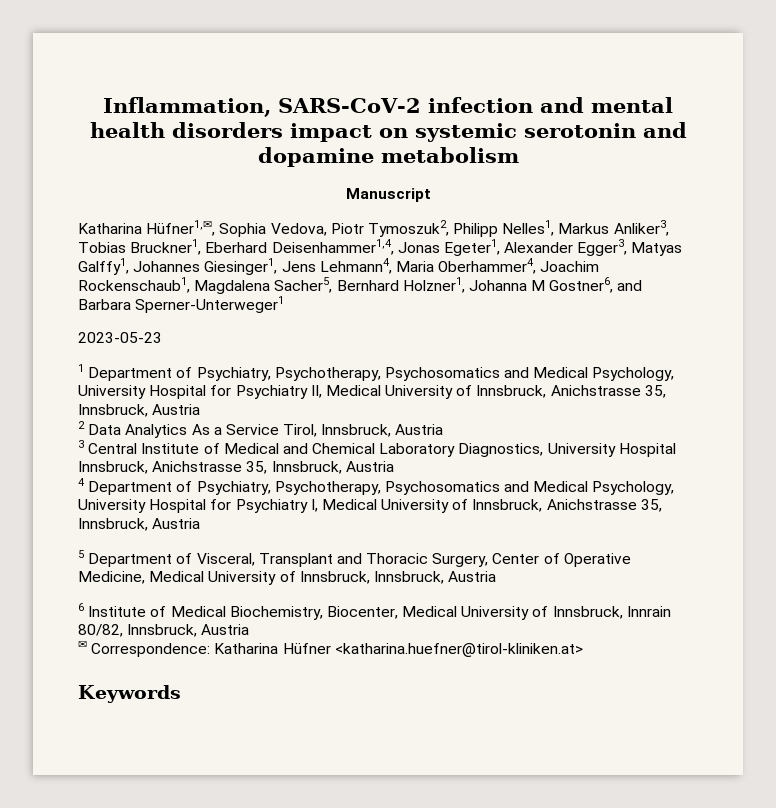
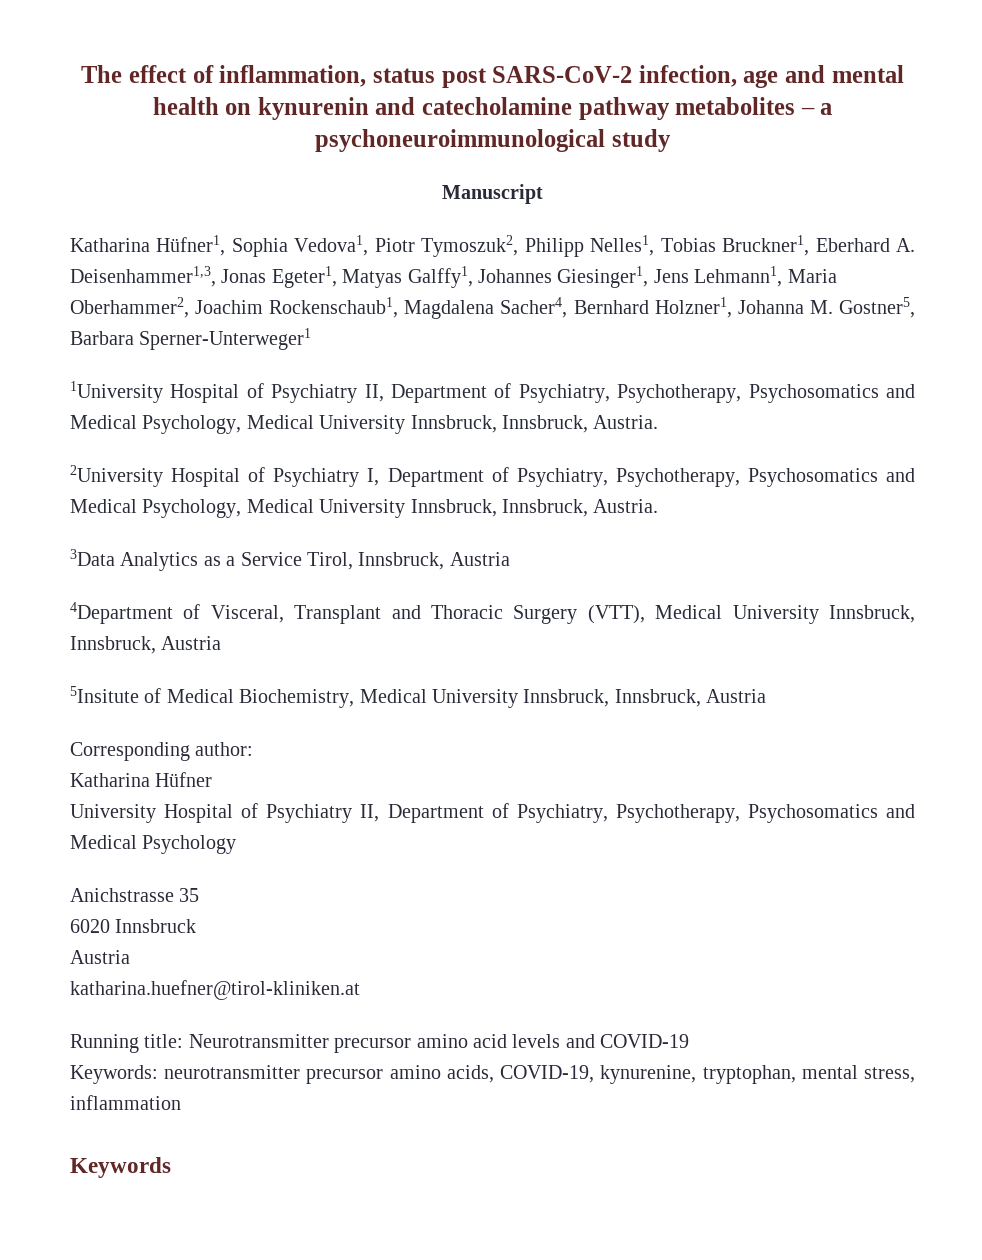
[103,97,673,117] [89,122,687,142] [257,147,519,167] Inflammation, SARS-CoV-2 infection and mental health disorders impact on systemic serotonin and dopamine metabolism -> [81,65,904,88] [152,97,833,120] [315,129,671,152] The effect of inflammation, status post SARS-CoV-2 infection, age and mental health on kynurenin and catecholamine pathway metabolites – a psychoneuroimmunological study
[146,220,327,237] Hüfner1,✉, Sophia Vedova, -> [156,235,369,257] Hüfner1, Sophia Vedova1,
[558,220,669,236] Markus Anliker3, -> (655, 245) none
[271,239,628,256] Deisenhammer1,4, Jonas Egeter1, Alexander Egger3, -> [896,238,916,252] [70,266,337,288] A. Deisenhammer1,3, Jonas Egeter1,
[319,258,537,274] Lehmann4, Maria Oberhammer4, -> [694,266,837,287] [70,297,189,318] Lehmann1, Maria Oberhammer2,
[274,277,333,293] Sacher5, -> [500,297,568,318] Sacher4,
[531,277,643,293] M Gostner6, and -> [809,297,915,318] M. Gostner5,
[78,332,162,343] [78,364,675,381] [78,385,666,399] [78,404,201,417] [78,421,444,438] [78,440,676,457] [78,461,394,474] [78,478,675,495] [78,499,662,513] [78,518,201,531] [78,550,173,567] 2023-05-23 // 1 Department of Psychiatry, Psychotherapy, Psychosomatics and Medical Psychology, University Hospital for Psychiatry II, Medical University of Innsbruck, Anichstrasse 35, Innsbruck, Austria // 2 Data Analytics As a Service Tirol, Innsbruck, Austria // 3 Central Institute of Medical and Chemical Laboratory Diagnostics, University Hospital Innsbruck, Anichstrasse 35, Innsbruck, Austria // 4 Department of Psychiatry, Psychotherapy, Psychosomatics and Medical Psychology, University Hospital for Psychiatry I, Medical University of Innsbruck, Anichstrasse 35, Innsbruck, Austria // 5 Department -> [70,381,915,403] [70,415,659,434] [70,465,916,487] [70,499,659,518] [70,549,510,571] [70,602,173,624] 1University Hospital of Psychiatry II, Department of Psychiatry, Psychotherapy, Psychosomatics and Medical Psychology, Medical University Innsbruck, Innsbruck, Austria. // 2University Hospital of Psychiatry I, Department of Psychiatry, Psychotherapy, Psychosomatics and Medical Psychology, Medical University Innsbruck, Innsbruck, Austria. // 3Data Analytics as a Service Tirol, Innsbruck, Austria // 4Department
[432,553,631,567] [78,571,497,585] [78,603,147,617] Surgery, Center of Operative Medicine, Medical University of Innsbruck, Innsbruck, Austria // 6 Institute -> [513,605,915,624] [70,636,222,654] [70,686,139,703] Surgery (VTT), Medical University Innsbruck, Innsbruck, Austria // 5Insitute
[326,606,671,620] [78,624,250,637] [78,641,211,657] Biocenter, Medical University of Innsbruck, Innrain 80/82, Innsbruck, Austria // ✉ Correspondence: -> [359,689,767,708] [70,742,254,761] Medical University Innsbruck, Innsbruck, Austria // Corresponding author: //
[334,643,583,657] <katharina.huefner@tirol-kliniken.at> -> [70,803,916,823] [70,835,237,854] [70,888,200,902] [70,919,197,933] [70,950,130,964] [70,980,360,1000] [70,1034,690,1053] [70,1065,915,1084] [70,1095,181,1110] // University Hospital of Psychiatry II, Department of Psychiatry, Psychotherapy, Psychosomatics and Medical Psychology // Anichstrasse 35 // 6020 Innsbruck // Austria // katharina.huefner@tirol-kliniken.at // Running title: Neurotransmitter precursor amino acid levels and COVID-19 // Keywords: neurotransmitter precursor amino acids, COVID-19, kynurenine, tryptophan, mental stress, inflammation

